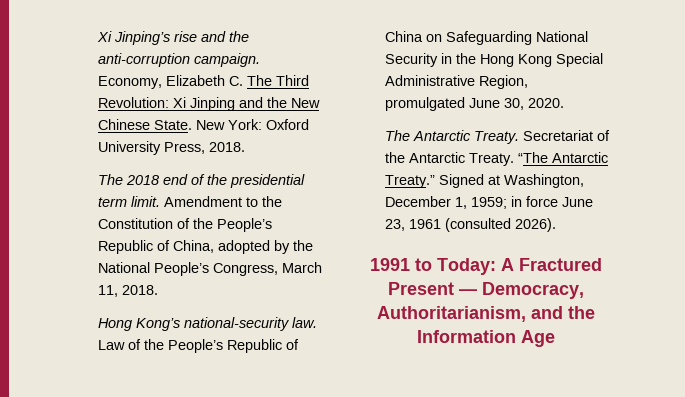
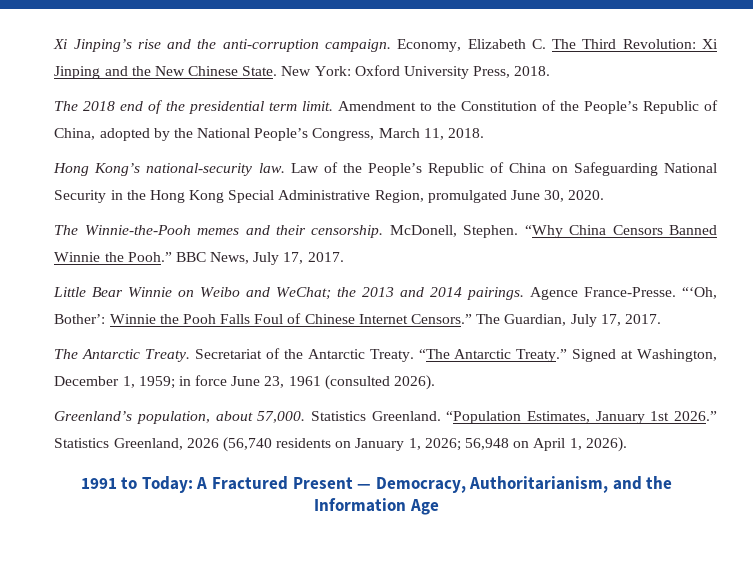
(564, 103) none -> [54,225,717,238] [54,252,344,265] [53,287,717,300] [54,313,661,327] // The Winnie-the-Pooh memes and their censorship. McDonell, Stephen. “Why China Censors Banned Winnie the Pooh.” BBC News, July 17, 2017. // Little Bear Winnie on Weibo and WeChat; the 2013 and 2014 pairings. Agence France-Presse. “‘Oh, Bother’: Winnie the Pooh Falls Foul of Chinese Internet Censors.” The Guardian, July 17, 2017.
(556, 225) none -> [54,411,717,424] [54,437,627,452] // Greenland’s population, about 57,000. Statistics Greenland. “Population Estimates, January 1st 2026.” Statistics Greenland, 2026 (56,740 residents on January 1, 2026; 56,948 on April 1, 2026).

